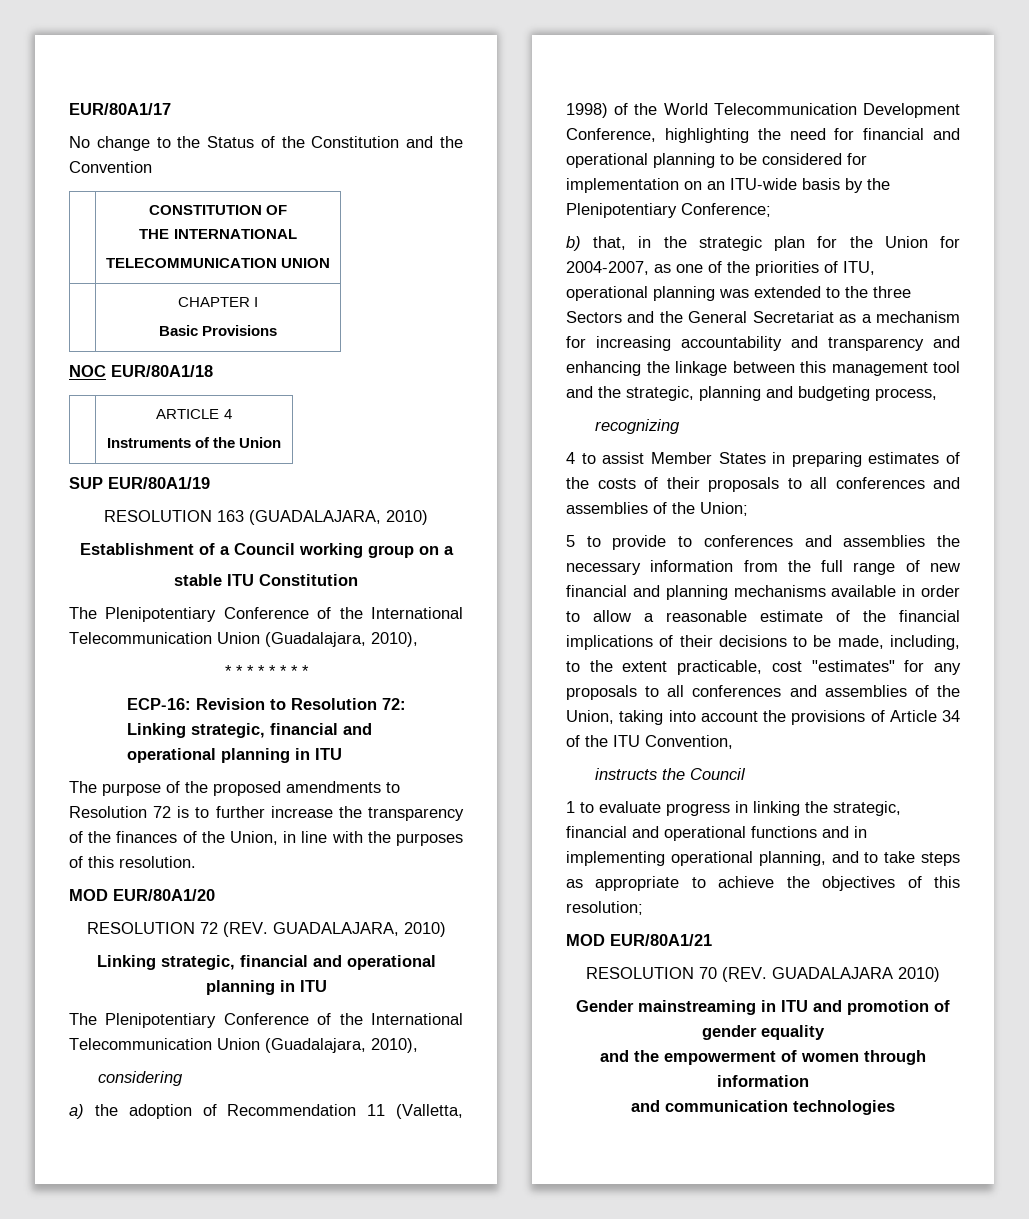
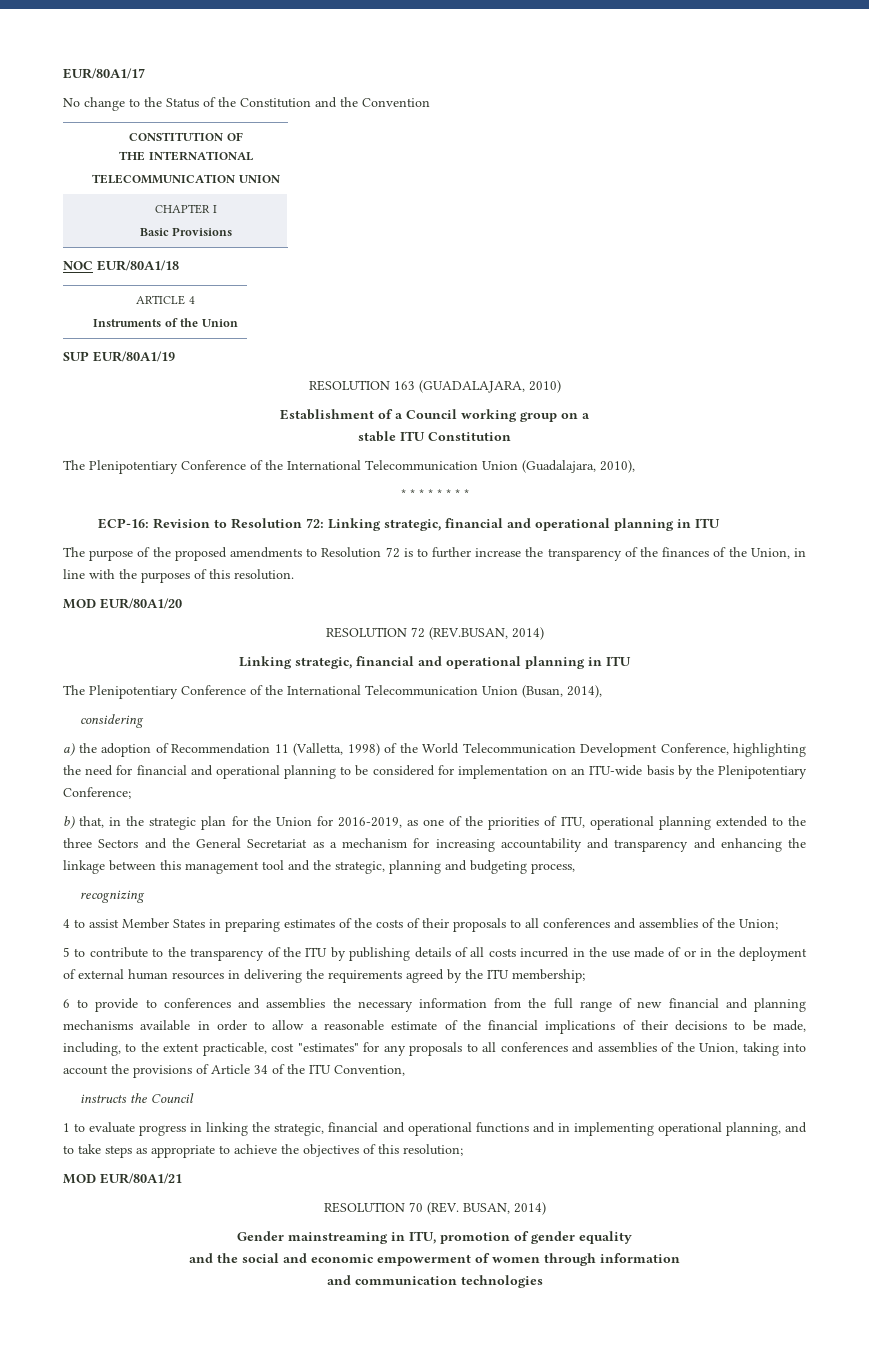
[222,922,446,937] (REV. GUADALAJARA, 2010) -> [428,627,544,640] (REV.BUSAN, 2014)
[265,1038,418,1053] (Guadalajara, 2010), -> [522,685,602,698] (Busan, 2014),
[566,261,649,275] 2004-2007, -> [337,817,402,828] 2016-2019,
[719,289,749,298] was -> (711, 823) none
(601, 541) none -> [89,947,807,961] [63,969,585,983] [63,999,89,1008] contribute to the transparency of the ITU by publishing details of all costs incurred in the use made of or in the deployment of external human resources in delivering the requirements agreed by the ITU membership; // 6 to
[772,967,940,982] GUADALAJARA 2010) -> [462,1202,546,1215] BUSAN, 2014)
[781,1000,842,1012] ITU and -> [409,1231,436,1244] ITU,
(659, 1056) none -> [242,1253,373,1263] social and economic

